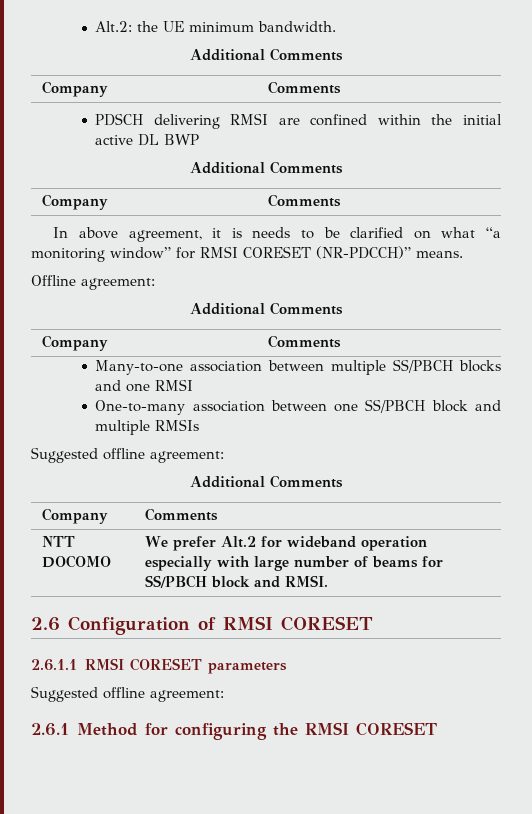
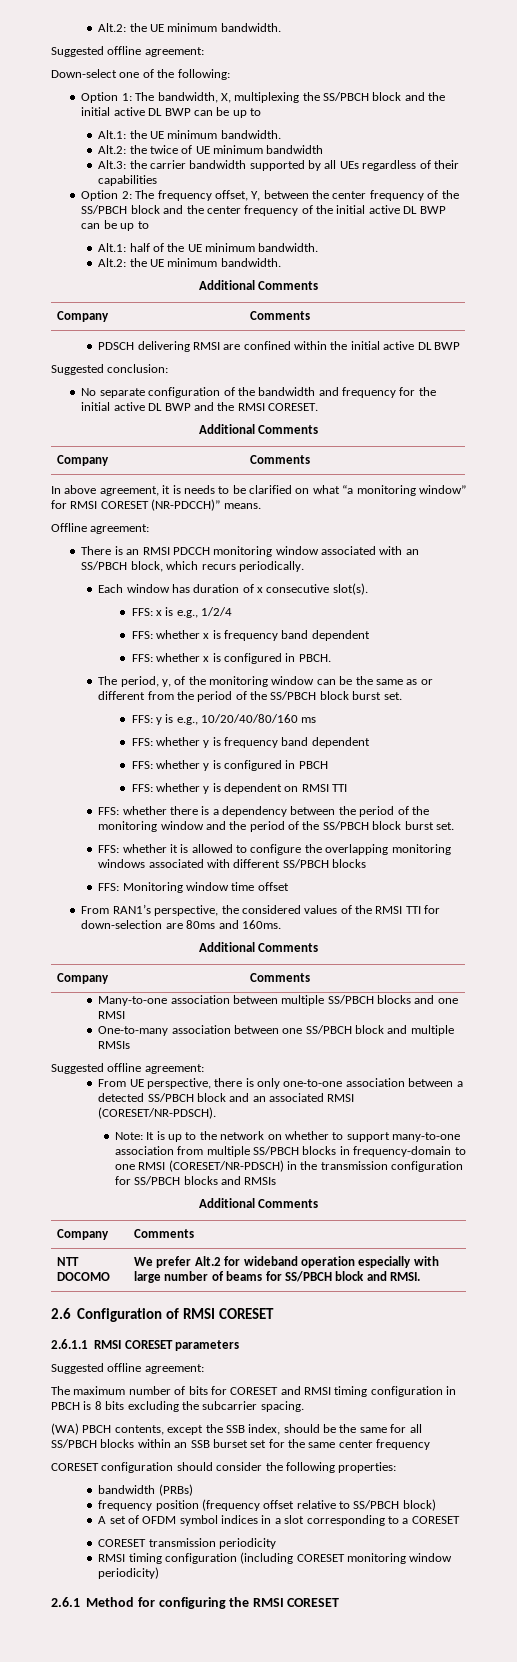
[95,21,337,32] Alt.2: the UE minimum bandwidth. -> [98,23,281,32] [51,46,204,57] [51,69,230,80] [81,92,446,103] [81,107,262,118] [98,130,281,139] [98,145,324,154] [98,160,459,171] [98,175,158,186] [81,190,459,201] [81,205,446,216] [81,220,149,231] [98,243,319,252] [98,258,281,267] Alt.2: the UE minimum bandwidth. // Suggested offline agreement: // Down-select one of the following: // Option 1: The bandwidth, X, multiplexing the SS/PBCH block and the initial active DL BWP can be up to // Alt.1: the UE minimum bandwidth. // Alt.2: the twice of UE minimum bandwidth // Alt.3: the carrier bandwidth supported by all UEs regardless of their capabilities // Option 2: The frequency offset, Y, between the center frequency of the SS/PBCH block and the center frequency of the initial active DL BWP can be up to // Alt.1: half of the UE minimum bandwidth. // Alt.2: the UE minimum bandwidth.
(200, 139) none -> [51,364,169,375] [81,387,436,398] [81,402,319,411] // Suggested conclusion: // No separate configuration of the bandwidth and frequency for the initial active DL BWP and the RMSI CORESET.
(155, 284) none -> [81,546,419,557] [81,561,304,572] [98,583,368,595] [131,607,233,618] [131,630,370,641] [131,653,331,664] [98,676,433,687] [98,691,402,702] [131,714,317,725] [131,737,370,748] [131,760,328,771] [131,783,348,794] [98,806,429,817] [98,821,454,832] [98,844,451,855] [98,859,367,868] [98,882,289,893] [81,904,441,916] [81,920,281,929] // There is an RMSI PDCCH monitoring window associated with an SS/PBCH block, which recurs periodically. // Each window has duration of x consecutive slot(s). // FFS: x is e.g., 1/2/4 // FFS: whether x is frequency band dependent // FFS: whether x is configured in PBCH. // The period, y, of the monitoring window can be the same as or different from the period of the SS/PBCH block burst set. // FFS: y is e.g., 10/20/40/80/160 ms // FFS: whether y is frequency band dependent // FFS: whether y is configured in PBCH // FFS: whether y is dependent on RMSI TTI // FFS: whether there is a dependency between the period of the monitoring window and the period of the SS/PBCH block burst set. // FFS: whether it is allowed to configure the overlapping monitoring windows associated with different SS/PBCH blocks // FFS: Monitoring window time offset // From RAN1’s perspective, the considered values of the RMSI TTI for down-selection are 80ms and 160ms.
(224, 457) none -> [98,1078,463,1089] [98,1093,355,1102] [98,1107,217,1119] [114,1131,460,1142] [114,1146,466,1157] [114,1160,464,1172] [114,1176,277,1185] // From UE perspective, there is only one-to-one association between a detected SS/PBCH block and an associated RMSI (CORESET/NR-PDSCH). // Note: It is up to the network on whether to support many-to-one association from multiple SS/PBCH blocks in frequency-domain to one RMSI (CORESET/NR-PDSCH) in the transmission configuration for SS/PBCH blocks and RMSIs
(224, 696) none -> [51,1386,457,1397] [51,1401,304,1412] [51,1423,422,1435] [51,1439,431,1450] [51,1462,397,1473] [98,1484,193,1496] [98,1499,436,1511] [98,1515,460,1526] [98,1538,276,1549] [98,1552,453,1564] [98,1567,160,1579] // The maximum number of bits for CORESET and RMSI timing configuration in PBCH is 8 bits excluding the subcarrier spacing. // (WA) PBCH contents, except the SSB index, should be the same for all SS/PBCH blocks within an SSB burset set for the same center frequency // CORESET configuration should consider the following properties: // bandwidth (PRBs) // frequency position (frequency offset relative to SS/PBCH block) // A set of OFDM symbol indices in a slot corresponding to a CORESET // CORESET transmission periodicity // RMSI timing configuration (including CORESET monitoring window periodicity)

